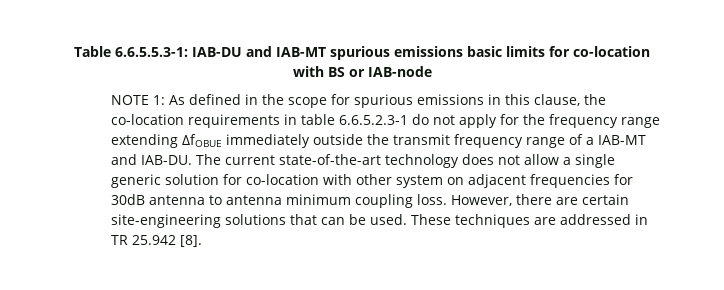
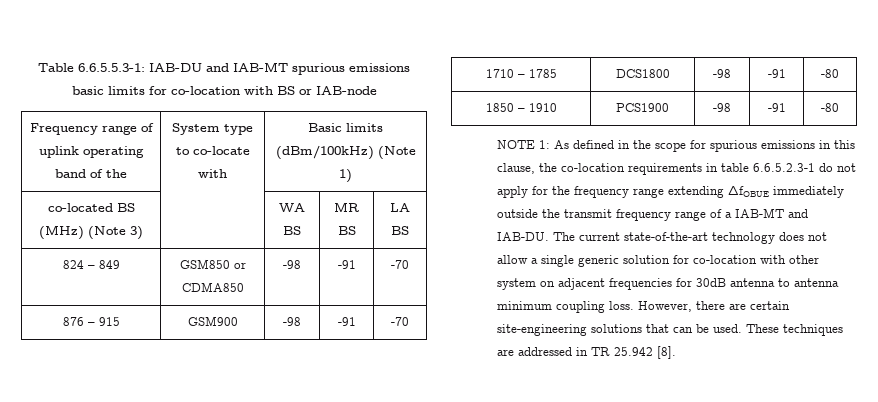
(432, 71) none -> [29,123,154,135] [39,146,144,158] [55,169,128,178] [172,123,253,135] [175,146,250,155] [198,169,227,178] [308,123,383,132] [275,145,416,160] [339,169,352,183] [47,203,135,212] [39,225,143,240] [279,203,305,212] [283,226,301,235] [334,202,359,212] [337,226,356,235] [390,203,410,212] [391,226,409,235] [62,260,120,269] [179,259,246,269] [181,282,244,292] [283,260,301,269] [337,260,356,269] [391,260,409,269] [62,317,120,326] [187,316,238,326] [283,317,301,326] [337,317,356,326] [391,317,409,326] [485,69,557,78] [615,69,670,78] [713,69,731,78] [767,69,786,78] [821,69,839,78] [485,103,557,112] [616,103,669,112] [713,103,731,112] [767,103,786,112] [821,103,839,112] // Frequency range of uplink operating band of the | System type to co-locate with | Basic limits (dBm/100kHz) (Note 1) // co-located BS (MHz) (Note 3) | | WA BS | MR BS | LA BS // 824 – 849 | GSM850 or CDMA850 | -98 | -91 | -70 // 876 – 915 | GSM900 | -98 | -91 | -70 // 1710 – 1785 | DCS1800 | -98 | -91 | -80 // 1850 – 1910 | PCS1900 | -98 | -91 | -80

